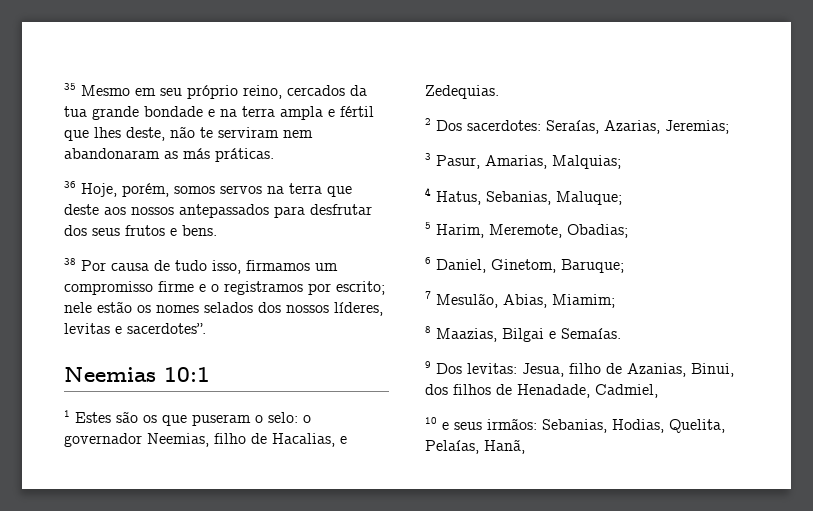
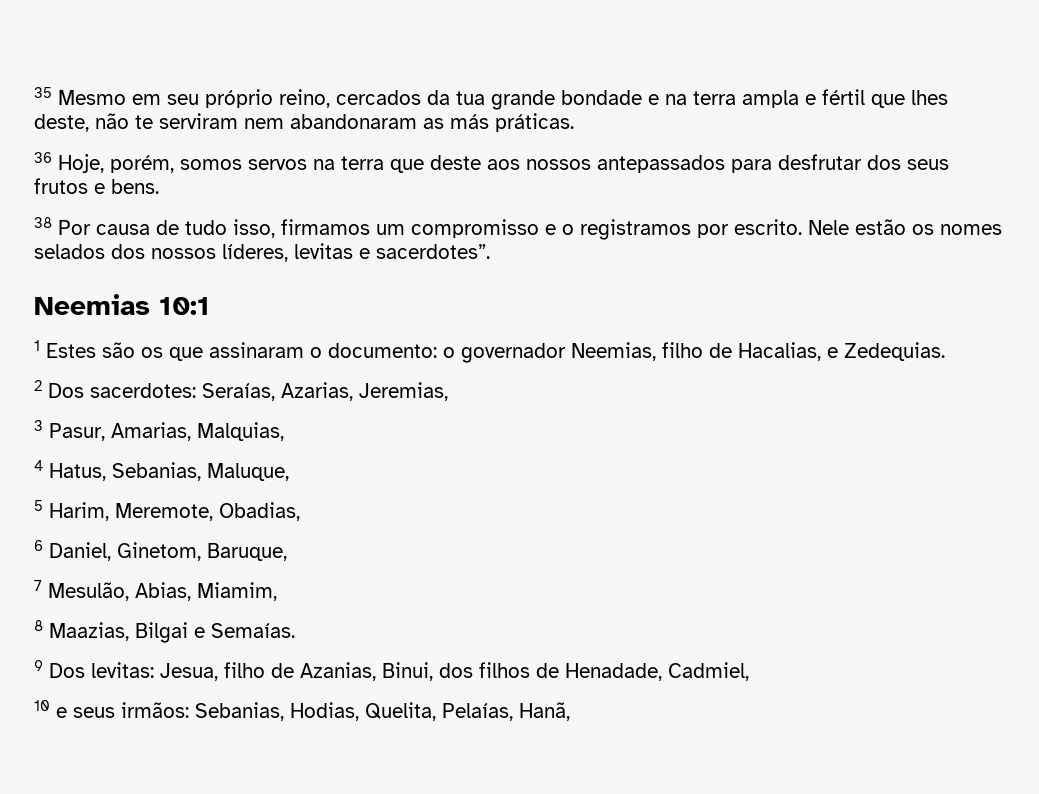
[158,281,194,292] firme -> (539, 228) none
[336,281,385,295] [64,302,92,313] escrito; nele -> [734,219,849,235] escrito. Nele
[192,412,298,426] puseram o selo: -> [209,342,437,358] assinaram o documento:
[665,120,729,134] Jeremias; -> [359,382,448,401] Jeremias,
[552,155,621,169] Malquias; -> [197,422,284,441] Malquias,
[556,191,622,205] Maluque; -> [207,463,289,481] Maluque,
[567,224,628,238] Obadias; -> [219,502,300,521] Obadias,
[561,259,624,273] Baruque; -> [207,543,287,561] Baruque,
[552,294,615,308] Miamim; -> [197,582,277,601] Miamim,

